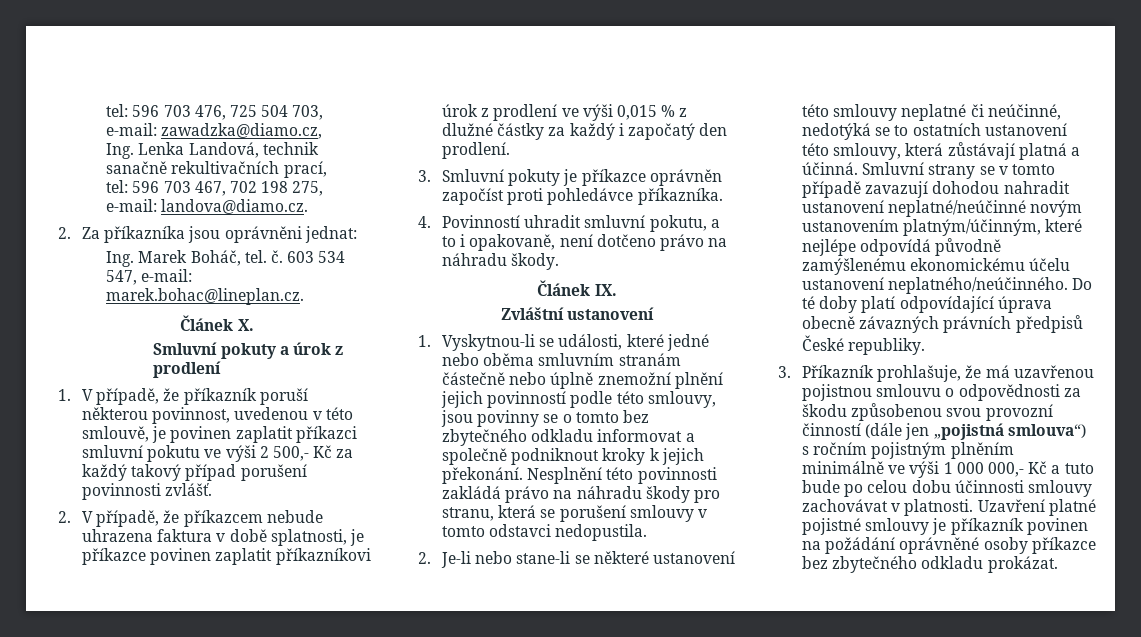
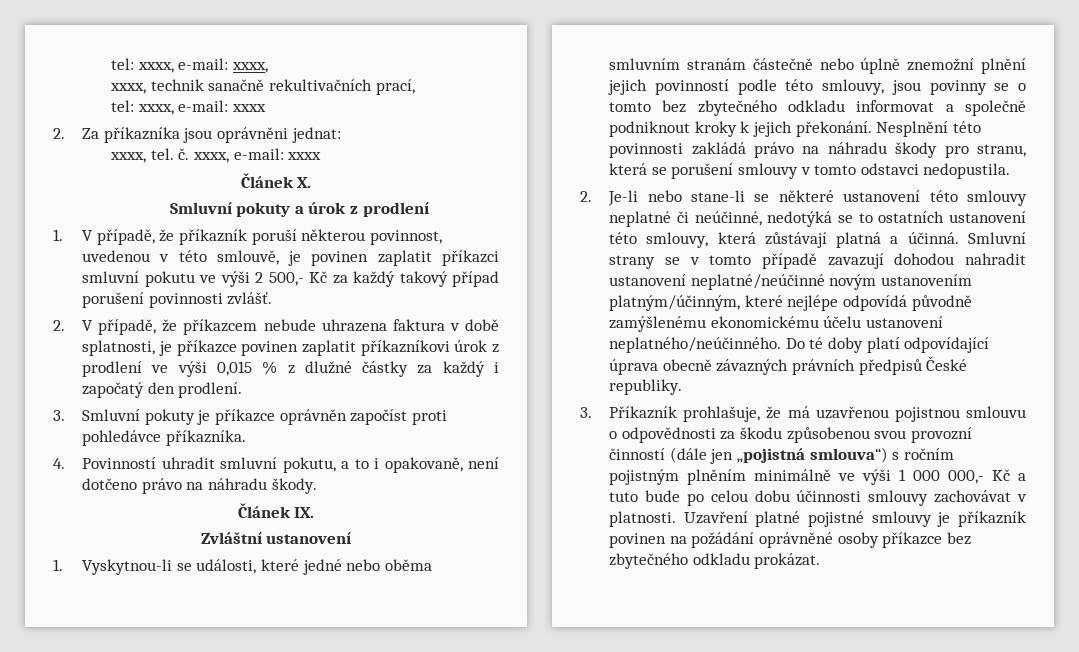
[106,104,324,120] [106,123,323,139] [106,142,259,159] tel: 596 703 476, 725 504 703, e-mail: zawadzka@diamo.cz, // Ing. Lenka Landová, -> [111,58,269,73] [110,83,147,94] tel: xxxx, e-mail: xxxx, // xxxx,
[132,181,324,196] [106,199,309,214] 596 703 467, 702 198 275, e-mail: landova@diamo.cz. -> [137,100,267,115] xxxx, e-mail: xxxx
[106,250,346,267] [106,269,193,285] [106,288,305,305] Ing. Marek Boháč, tel. č. 603 534 547, e-mail: marek.bohac@lineplan.cz. -> [110,148,322,163] xxxx, tel. č. xxxx, e-mail: xxxx

